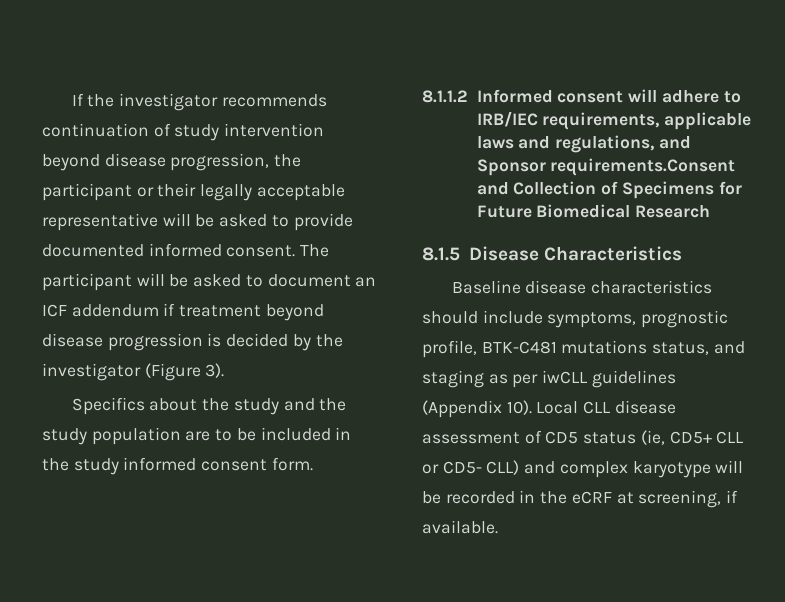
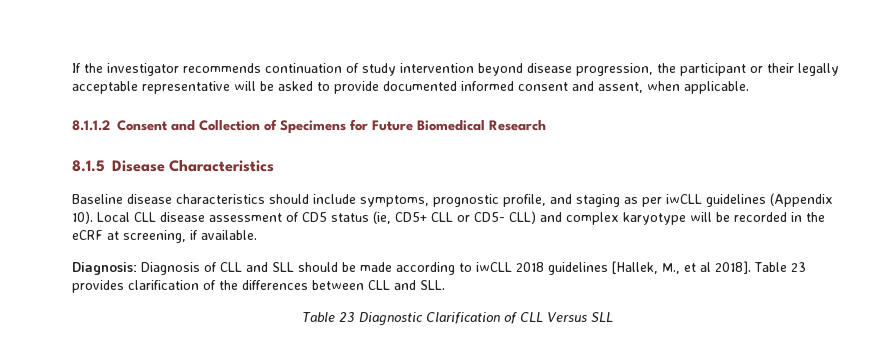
[226,244,330,257] [42,273,377,291] [42,303,324,321] [42,333,343,351] [42,363,225,381] [71,397,347,415] [42,427,352,445] [42,457,313,475] [422,89,741,103] [476,111,752,130] [476,135,691,153] [476,158,736,176] consent. The participant will be asked to document an ICF addendum if treatment beyond disease progression is decided by the investigator (Figure 3). // Specifics about the study and the study population are to be included in the study informed consent form. // 8.1.1.2 Informed consent will adhere to IRB/IEC requirements, applicable laws and regulations, and Sponsor requirements.Consent -> [518,81,749,94] [72,120,168,131] consent and assent, when applicable. // 8.1.1.2 Consent
[481,340,710,355] BTK-C481 mutations status, -> (546, 200) none
(498, 527) none -> [72,261,806,275] [72,280,445,293] [302,312,613,326] // Diagnosis: Diagnosis of CLL and SLL should be made according to iwCLL 2018 guidelines [Hallek, M., et al 2018]. Table 23 provides clarification of the differences between CLL and SLL. // Table 23 Diagnostic Clarification of CLL Versus SLL

